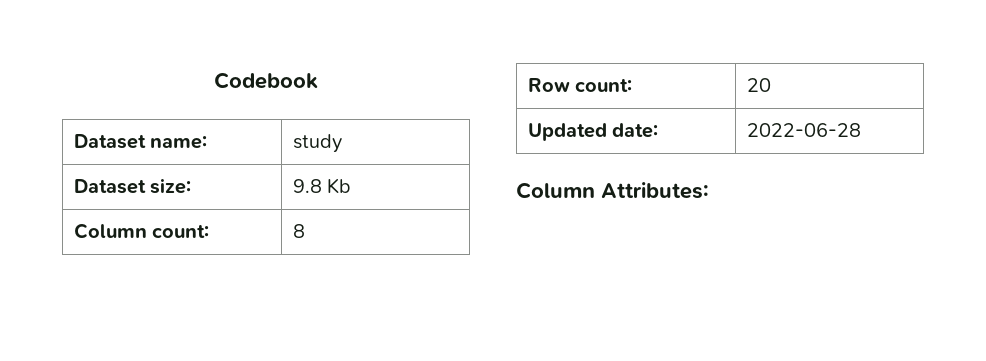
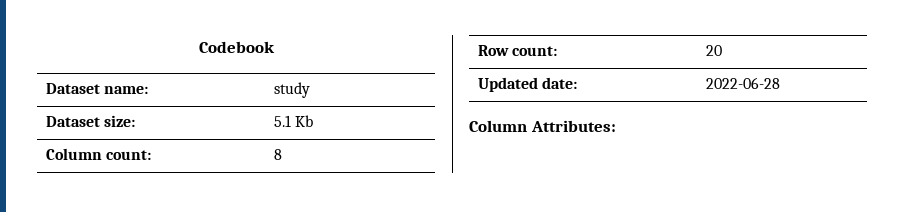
[292,179,322,193] 9.8 -> [273,115,291,127] 5.1

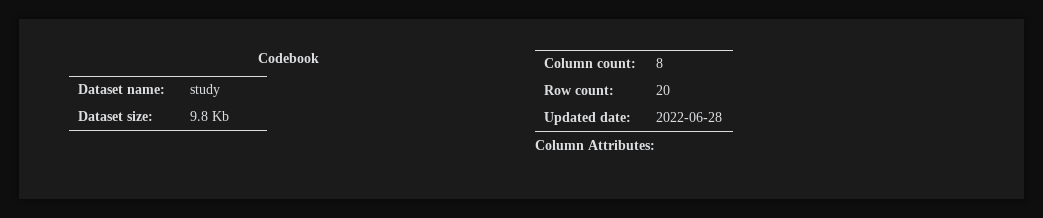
[273,115,291,127] 5.1 -> [190,111,209,121] 9.8

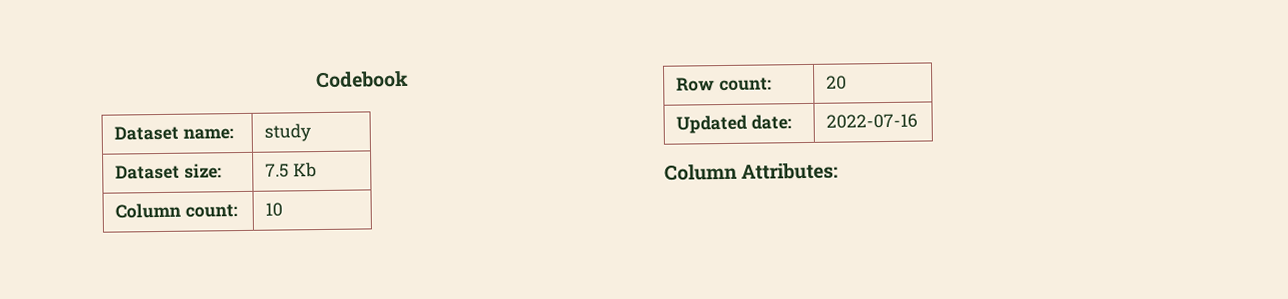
[190,111,209,121] 9.8 -> [265,163,290,178] 7.5
[656,58,664,68] 8 -> [265,202,284,217] 10
[656,112,723,122] 2022-06-28 -> [826,113,919,129] 2022-07-16

